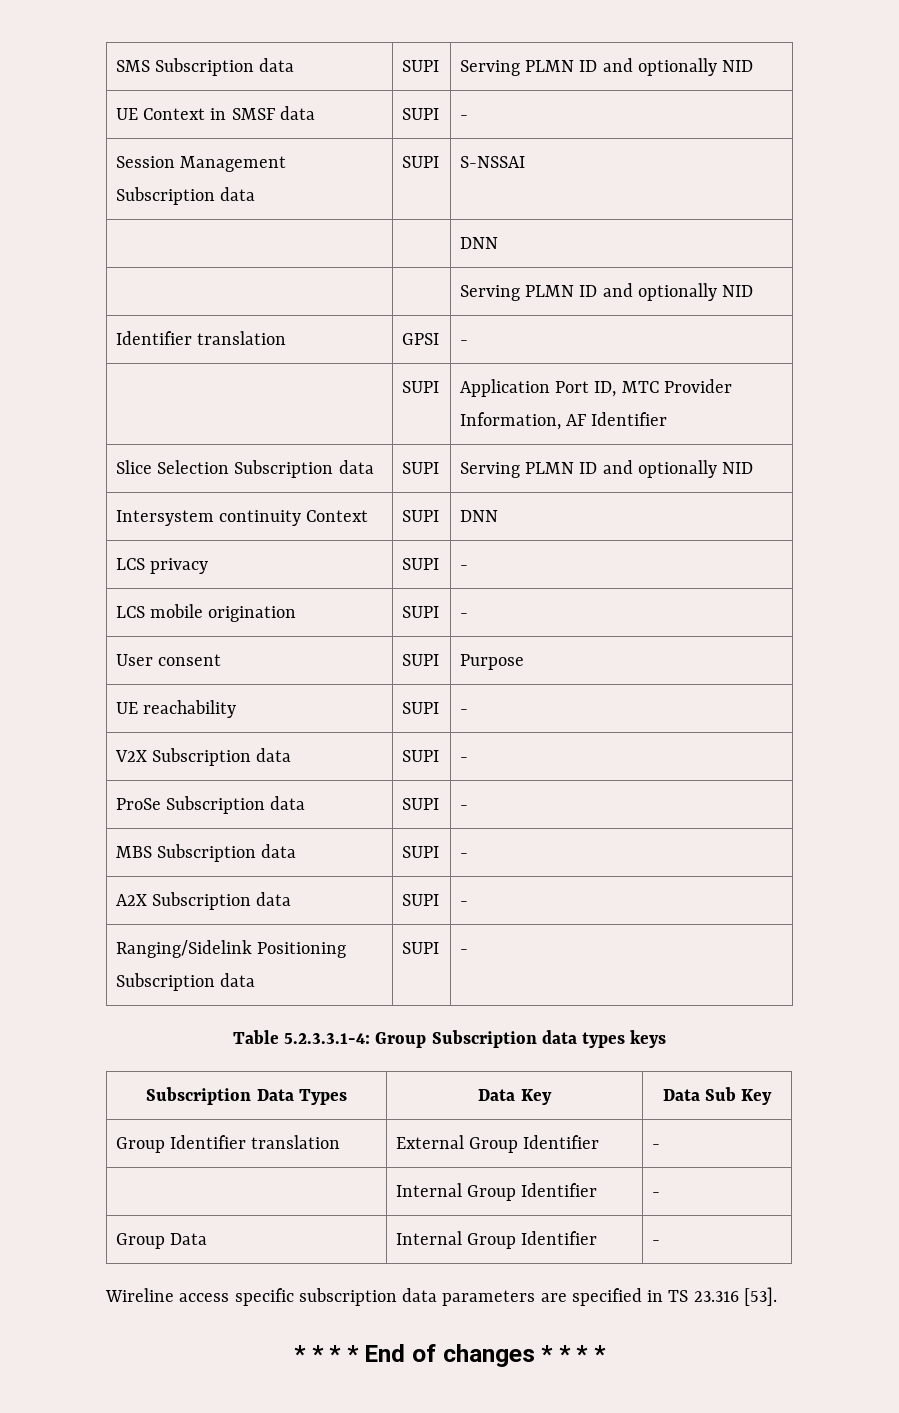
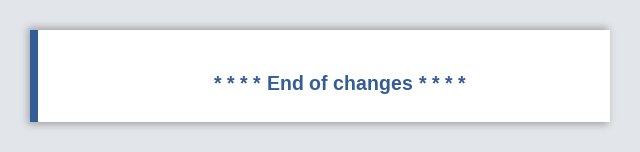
[115,58,295,76] [401,60,439,72] [459,58,754,76] [115,106,315,120] [401,108,439,120] [459,115,468,120] [115,156,287,172] [115,187,256,205] [401,156,439,168] [459,156,525,168] [459,237,498,249] [459,283,754,301] [115,331,287,345] [401,333,439,345] [459,340,468,345] [401,381,439,393] [459,379,732,397] [459,412,668,430] [115,460,374,478] [401,462,439,474] [459,460,754,478] [115,510,369,526] [401,510,439,522] [459,510,498,522] [115,558,209,574] [401,558,439,570] [459,565,468,570] [115,604,297,622] [401,606,439,618] [459,613,468,618] [115,654,222,666] [401,654,439,666] [459,654,524,670] [115,700,237,718] [401,702,439,714] [459,709,468,714] [114,748,292,766] [401,750,439,762] [459,757,468,762] [115,796,306,814] [401,798,439,810] [459,805,468,810] [115,844,297,862] [401,846,439,858] [459,853,468,858] [115,892,292,910] [401,894,439,906] [459,901,468,906] [115,940,347,958] [115,973,256,991] [401,942,439,954] [459,949,468,954] [232,1030,667,1048] [146,1087,347,1105] [478,1089,552,1105] [662,1087,773,1105] [115,1135,341,1153] [395,1135,600,1153] [651,1144,660,1149] [395,1183,598,1201] [651,1192,660,1197] [115,1233,208,1249] [395,1231,598,1249] [651,1240,660,1245] [105,1287,777,1306] SMS Subscription data | SUPI | Serving PLMN ID and optionally NID // UE Context in SMSF data | SUPI | - // Session Management Subscription data | SUPI | S-NSSAI // | | DNN // | | Serving PLMN ID and optionally NID // Identifier translation | GPSI | - // | SUPI | Application Port ID, MTC Provider Information, AF Identifier // Slice Selection Subscription data | SUPI | Serving PLMN ID and optionally NID // Intersystem continuity Context | SUPI | DNN // LCS privacy | SUPI | - // LCS mobile origination | SUPI | - // User consent | SUPI | Purpose // UE reachability | SUPI | - // V2X Subscription data | SUPI | - // ProSe Subscription data | SUPI | - // MBS Subscription data | SUPI | - // A2X Subscription data | SUPI | - // Ranging/Sidelink Positioning Subscription data | SUPI | - // Table 5.2.3.3.1-4: Group Subscription data types keys // Subscription Data Types | Data Key | Data Sub Key // Group Identifier translation | External Group Identifier | - // | Internal Group Identifier | - // Group Data | Internal Group Identifier | - // Wireline access specific subscription data parameters are specified in TS 23.316 [53]. // -> (213, 83) none

